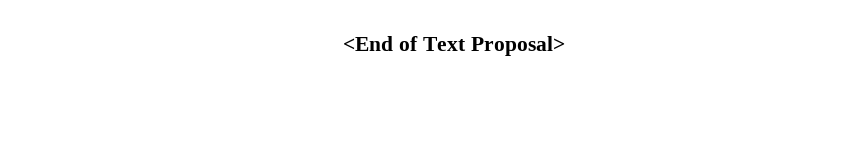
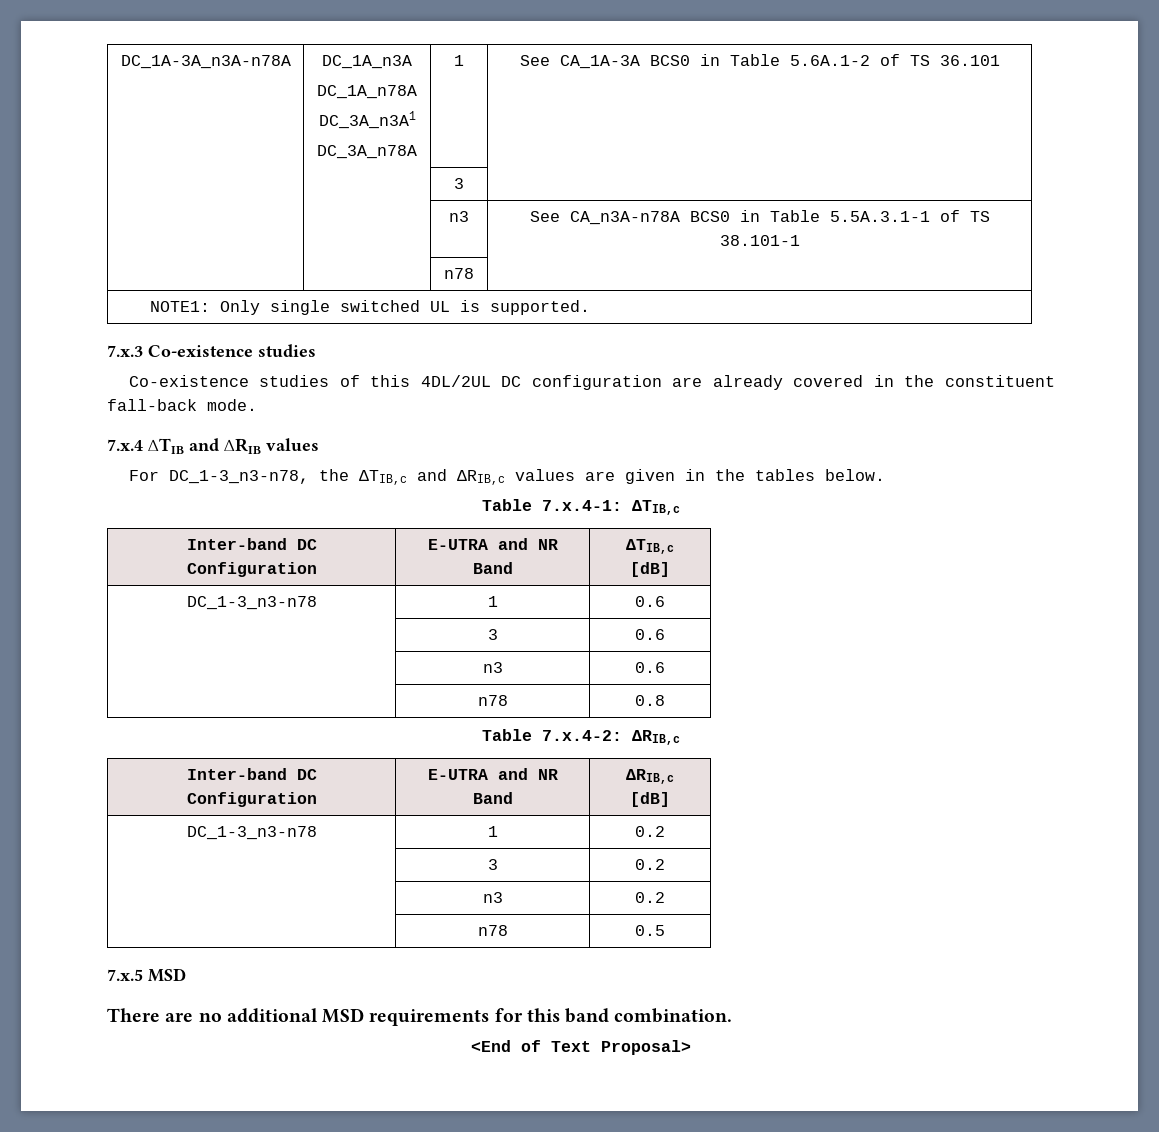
(343, 43) none -> [120,55,291,69] [322,55,412,69] [317,85,417,99] [318,111,416,129] [317,145,417,159] [454,55,464,66] [519,54,1000,69] [454,178,464,189] [449,211,469,222] [529,210,990,225] [719,235,800,246] [444,268,474,279] [150,300,591,315] [107,344,316,357] [128,375,1056,390] [107,399,257,411] [107,438,319,454] [128,469,885,485] [482,499,680,515] [186,538,317,550] [186,562,317,577] [427,538,558,550] [472,562,513,574] [626,539,674,554] [630,562,670,577] [186,596,317,610] [487,596,498,607] [635,596,665,607] [487,629,498,640] [635,629,665,640] [482,662,503,673] [635,662,665,673] [477,695,508,706] [635,695,665,706] [482,729,680,745] [186,768,317,780] [186,792,317,807] [427,768,558,780] [472,792,513,804] [626,769,674,784] [630,792,670,807] [186,826,317,840] [487,826,498,837] [635,826,665,837] [487,859,498,870] [635,859,665,870] [482,892,503,903] [635,892,665,903] [477,925,508,936] [635,925,665,936] [107,968,186,982] [107,1008,733,1026] DC_1A-3A_n3A-n78A | DC_1A_n3A // DC_1A_n78A // DC_3A_n3A1 // DC_3A_n78A | 1 | See CA_1A-3A BCS0 in Table 5.6A.1-2 of TS 36.101 // | | 3 | // | | n3 | See CA_n3A-n78A BCS0 in Table 5.5A.3.1-1 of TS 38.101-1 // | | n78 | // NOTE1: Only single switched UL is supported. // 7.x.3 Co-existence studies // Co-existence studies of this 4DL/2UL DC configuration are already covered in the constituent fall-back mode. // 7.x.4 ∆TIB and ∆RIB values // For DC_1-3_n3-n78, the ΔTIB,c and ΔRIB,c values are given in the tables below. // Table 7.x.4-1: ΔTIB,c // Inter-band DC Configuration | E-UTRA and NR Band | ΔTIB,c [dB] // DC_1-3_n3-n78 | 1 | 0.6 // | 3 | 0.6 // | n3 | 0.6 // | n78 | 0.8 // Table 7.x.4-2: ΔRIB,c // Inter-band DC Configuration | E-UTRA and NR Band | ΔRIB,c [dB] // DC_1-3_n3-n78 | 1 | 0.2 // | 3 | 0.2 // | n3 | 0.2 // | n78 | 0.5 // 7.x.5 MSD // There are no additional MSD requirements for this band combination. //

